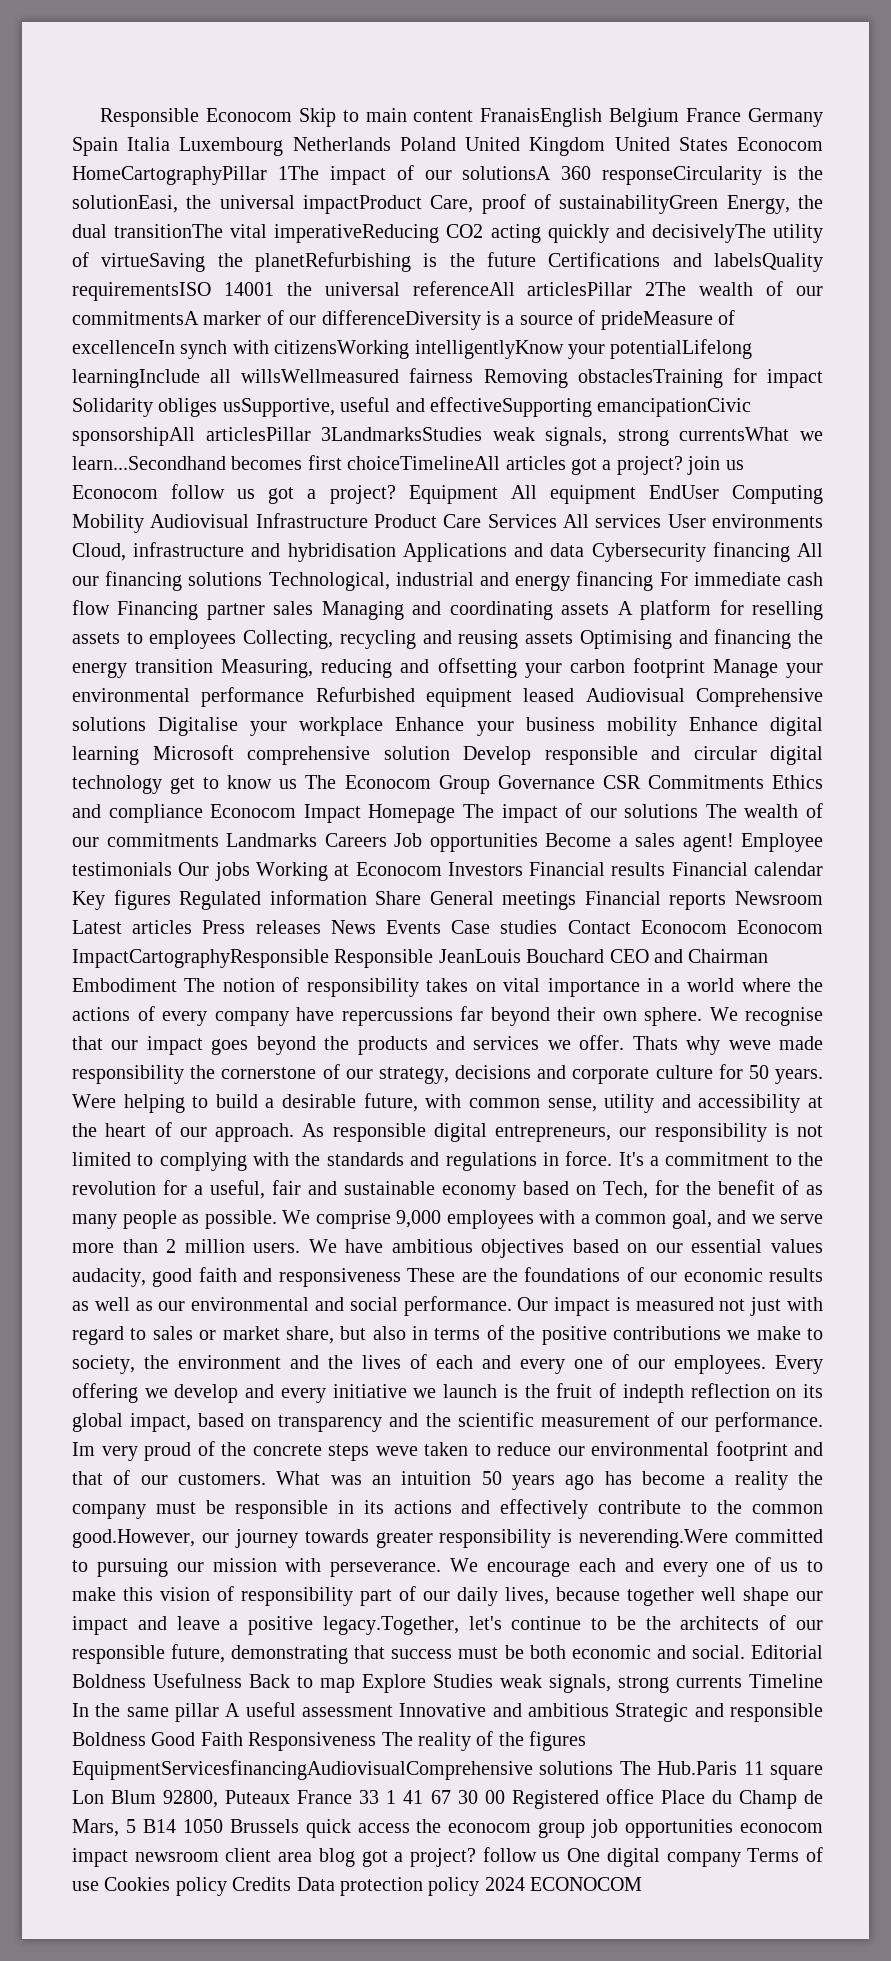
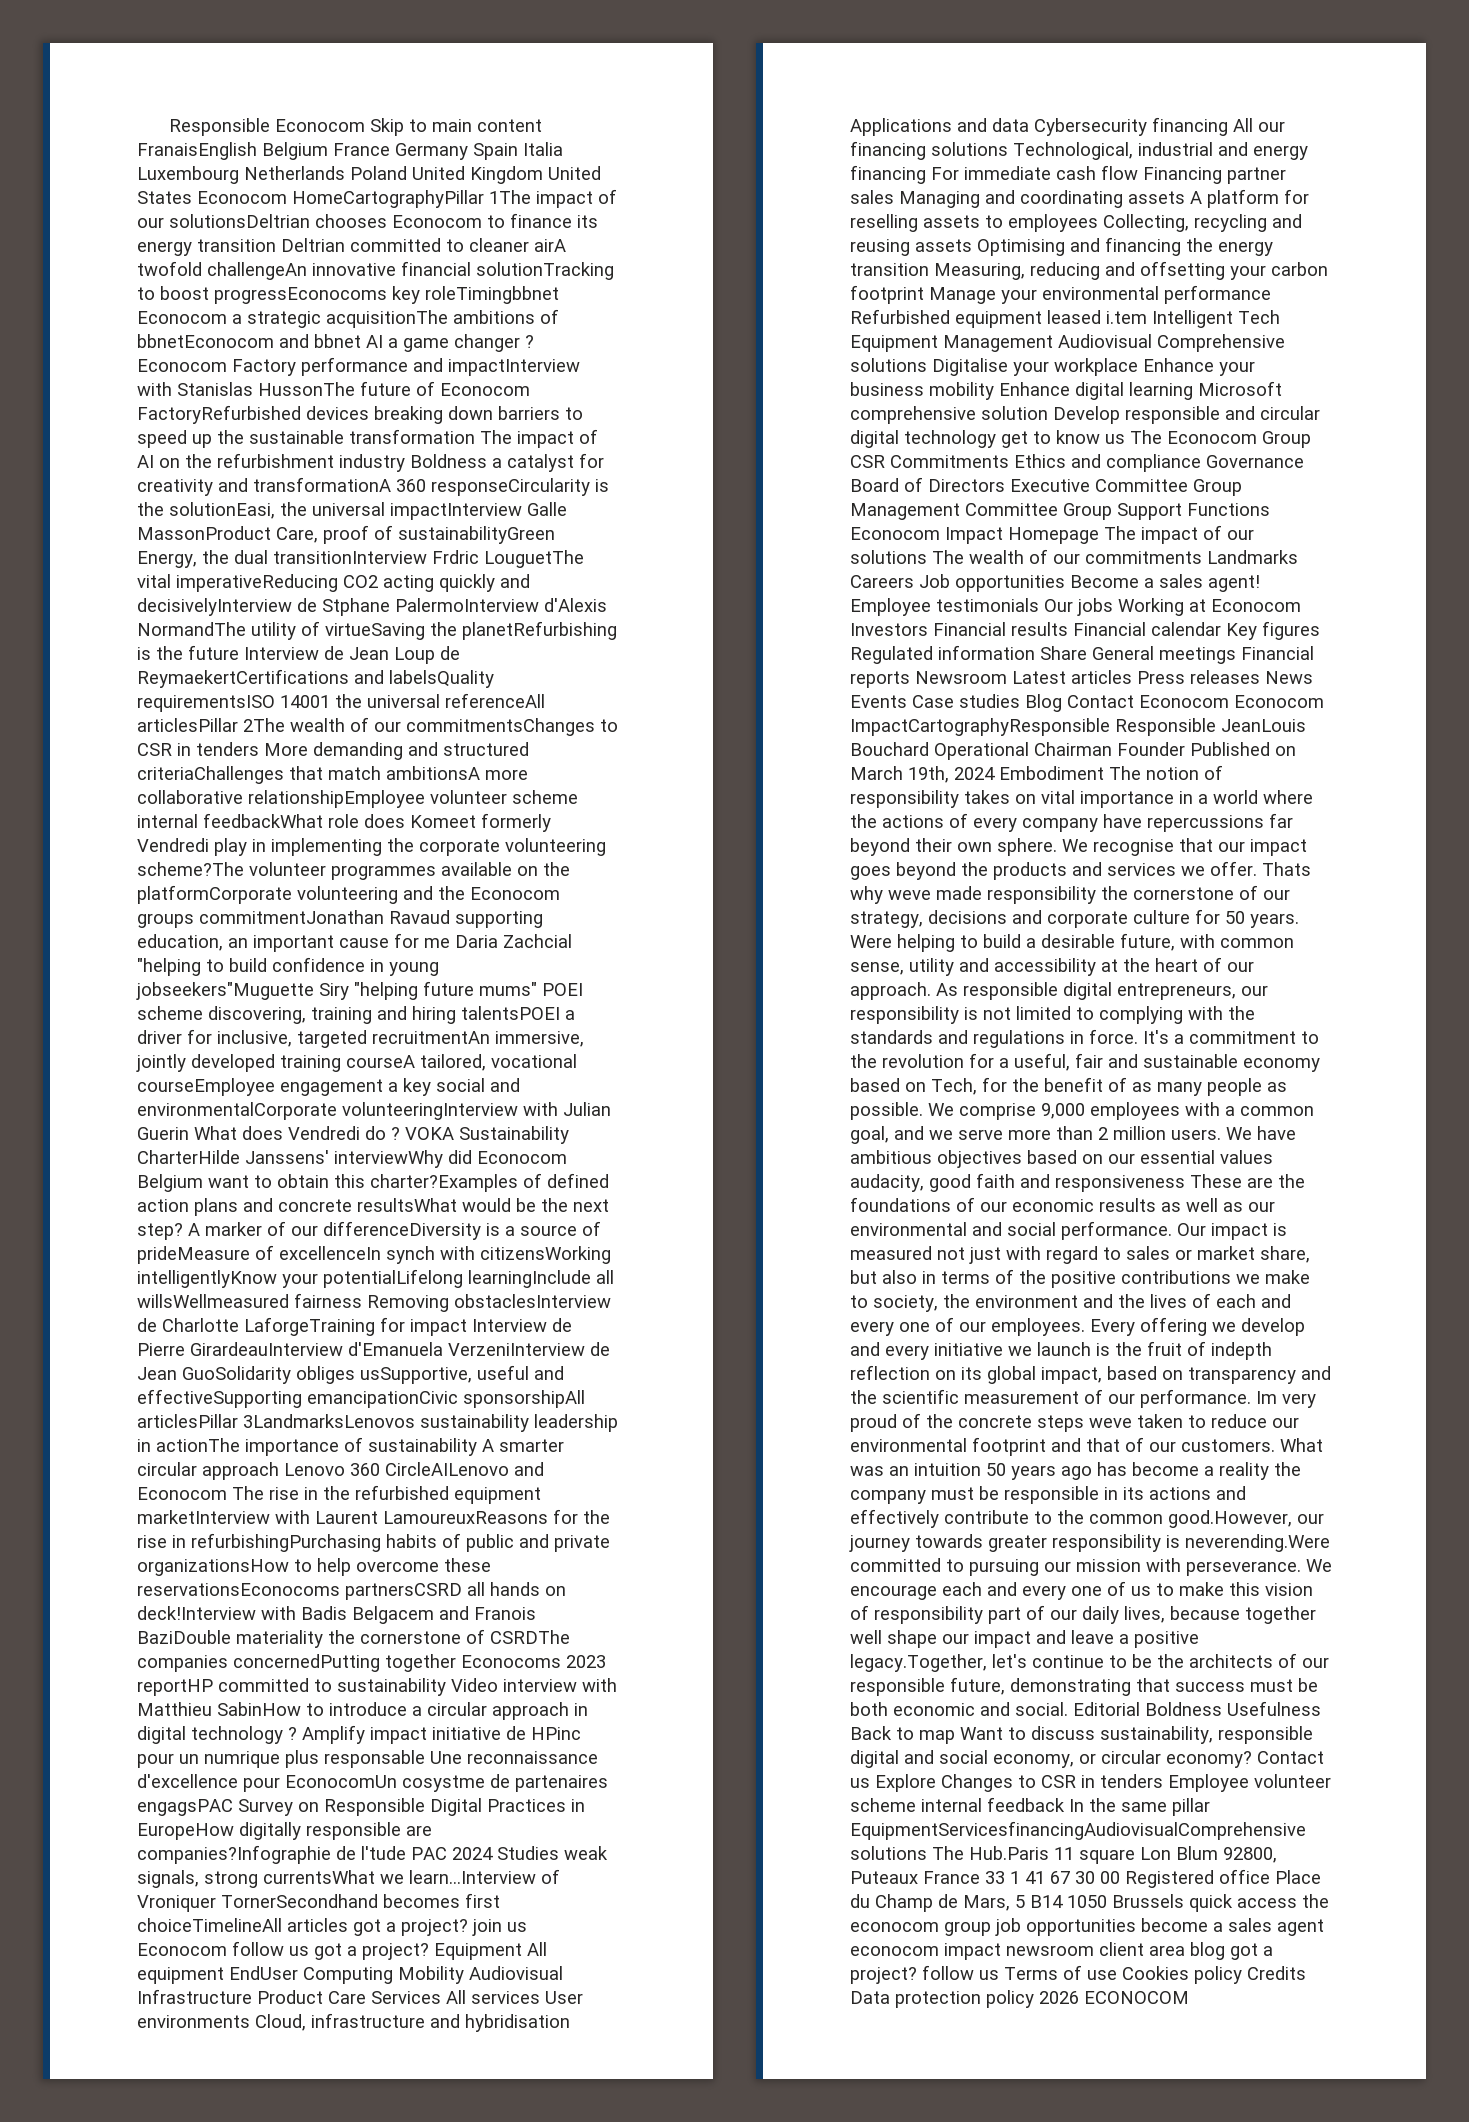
[462,166,552,180] solutionsA -> [169,213,598,228] [137,238,566,256] [137,261,614,280] [137,286,559,304] [137,309,559,328] [137,334,534,352] [137,357,580,376] [137,381,530,396] [137,405,583,424] [137,429,598,448] [137,453,604,472] [137,477,391,496] solutionsDeltrian chooses Econocom to finance its energy transition Deltrian committed to cleaner airA twofold challengeAn innovative financial solutionTracking to boost progressEconocoms key roleTimingbbnet Econocom a strategic acquisitionThe ambitions of bbnetEconocom and bbnet AI a game changer ? Econocom Factory performance and impactInterview with Stanislas HussonThe future of Econocom FactoryRefurbished devices breaking down barriers to speed up the sustainable transformation The impact of AI on the refurbishment industry Boldness a catalyst for creativity and transformationA
[303,195,422,214] impactProduct -> [390,502,567,520] [137,526,271,540] impactInterview Galle MassonProduct
[114,224,224,238] transitionThe -> [273,550,584,568] transitionInterview Frdric LouguetThe
[651,224,766,243] decisivelyThe -> [137,598,607,616] [137,622,246,636] decisivelyInterview de Stphane PalermoInterview d'Alexis NormandThe
[548,252,661,267] Certifications -> [244,646,460,664] [137,669,349,688] Interview de Jean Loup de ReymaekertCertifications
[72,311,199,325] commitmentsA -> [406,718,618,736] [137,742,529,760] [137,766,528,784] [137,790,578,808] [137,813,551,832] [137,838,606,856] [137,862,570,880] [137,885,560,904] [137,910,543,928] [137,933,572,952] [137,957,439,976] [136,981,583,1000] [137,1006,575,1024] [137,1029,584,1048] [136,1054,577,1072] [137,1078,520,1096] [137,1102,611,1120] [137,1126,569,1144] [137,1150,567,1168] [137,1173,609,1192] [137,1198,609,1216] [137,1223,200,1240] commitmentsChanges to CSR in tenders More demanding and structured criteriaChallenges that match ambitionsA more collaborative relationshipEmployee volunteer scheme internal feedbackWhat role does Komeet formerly Vendredi play in implementing the corporate volunteering scheme?The volunteer programmes available on the platformCorporate volunteering and the Econocom groups commitmentJonathan Ravaud supporting education, an important cause for me Daria Zachcial "helping to build confidence in young jobseekers"Muguette Siry "helping future mums" POEI scheme discovering, training and hiring talentsPOEI a driver for inclusive, targeted recruitmentAn immersive, jointly developed training courseA tailored, vocational courseEmployee engagement a key social and environmentalCorporate volunteeringInterview with Julian Guerin What does Vendredi do ? VOKA Sustainability CharterHilde Janssens' interviewWhy did Econocom Belgium want to obtain this charter?Examples of defined action plans and concrete resultsWhat would be the next step? A
[577,368,823,388] [72,398,153,417] obstaclesTraining for impact Solidarity -> [454,1294,611,1308] [137,1317,572,1336] [137,1342,610,1356] [137,1366,291,1384] obstaclesInterview de Charlotte LaforgeTraining for impact Interview de Pierre GirardeauInterview d'Emanuela VerzeniInterview de Jean GuoSolidarity
[321,427,483,441] 3LandmarksStudies -> [243,1414,618,1432] [137,1437,564,1456] [137,1462,544,1480] [137,1485,541,1504] [137,1509,610,1524] [137,1533,610,1552] [137,1558,491,1576] [137,1582,566,1600] [137,1606,536,1624] [137,1629,570,1648] [137,1654,606,1672] [137,1678,617,1696] [137,1702,588,1720] [137,1725,581,1744] [137,1750,598,1768] [137,1774,608,1792] [137,1798,585,1816] [137,1822,432,1840] [137,1845,559,1864] 3LandmarksLenovos sustainability leadership in actionThe importance of sustainability A smarter circular approach Lenovo 360 CircleAILenovo and Econocom The rise in the refurbished equipment marketInterview with Laurent LamoureuxReasons for the rise in refurbishingPurchasing habits of public and private organizationsHow to help overcome these reservationsEconocoms partnersCSRD all hands on deck!Interview with Badis Belgacem and Franois BaziDouble materiality the cornerstone of CSRDThe companies concernedPutting together Econocoms 2023 reportHP committed to sustainability Video interview with Matthieu SabinHow to introduce a circular approach in digital technology ? Amplify impact initiative de HPinc pour un numrique plus responsable Une reconnaissance d'excellence pour EconocomUn cosystme de partenaires engagsPAC Survey on Responsible Digital Practices in EuropeHow digitally responsible are companies?Infographie de l'tude PAC 2024 Studies
[72,456,226,470] learn...Secondhand -> [409,1869,560,1884] [137,1894,378,1912] learn...Interview of Vroniquer TornerSecondhand
(575, 695) none -> [1106,310,1280,328] [850,335,1053,352] i.tem Intelligent Tech Equipment Management
[497,775,595,789] Governance -> (1311, 439) none
(203, 813) none -> [1206,455,1304,468] [850,477,1242,496] [850,503,1270,520] Governance Board of Directors Executive Committee Group Management Committee Group Support Functions
(558, 927) none -> [1025,694,1062,712] Blog
[609,949,769,963] CEO and Chairman -> [934,742,1296,760] [850,766,995,783] Operational Chairman Founder Published on March 19th, 2024
[362,1674,823,1693] [72,1702,823,1722] [72,1731,587,1751] Explore Studies weak signals, strong currents Timeline In the same pillar A useful assessment Innovative and ambitious Strategic and responsible Boldness Good Faith Responsiveness The reality of the figures -> [960,1726,1313,1744] [850,1750,1324,1768] [850,1774,1331,1792] [850,1797,1210,1816] Want to discuss sustainability, responsible digital and social economy, or circular economy? Contact us Explore Changes to CSR in tenders Employee volunteer scheme internal feedback In the same pillar
(734, 1828) none -> [1141,1918,1324,1936] become a sales agent
[567,1848,741,1867] One digital company -> (999, 1975) none
[484,1877,525,1891] 2024 -> [1039,1991,1079,2004] 2026

